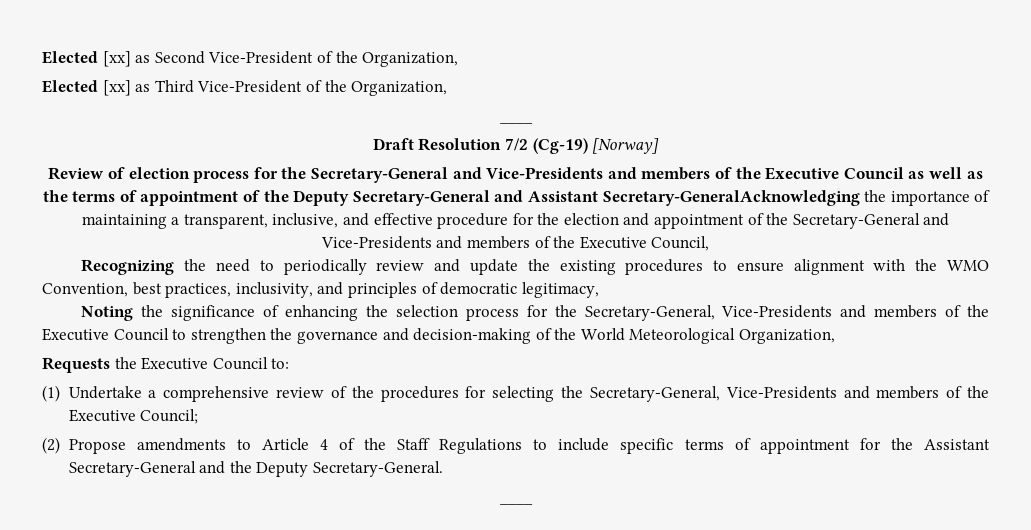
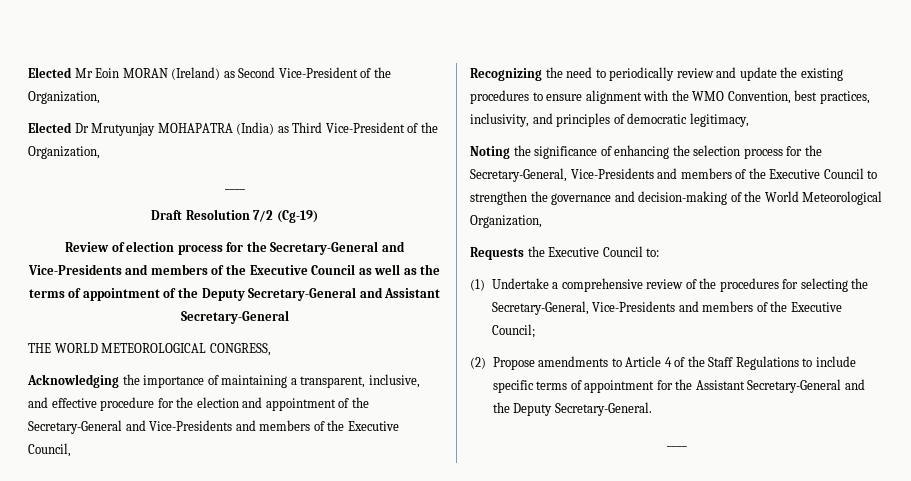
[42,51,131,67] Elected [xx] -> [28,67,221,80] Elected Mr Eoin MORAN (Ireland)
[102,80,131,96] [xx] -> [74,122,275,136] Dr Mrutyunjay MOHAPATRA (India)
[592,138,660,154] [Norway] -> (318, 216) none
[602,190,860,206] Secretary-GeneralAcknowledging -> [180,310,289,324] [28,343,271,356] [27,374,119,388] Secretary-General // THE WORLD METEOROLOGICAL CONGRESS, // Acknowledging

